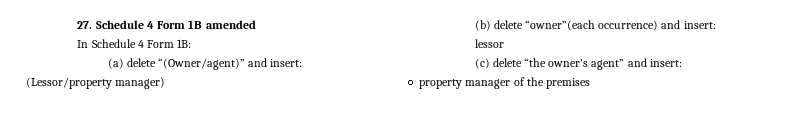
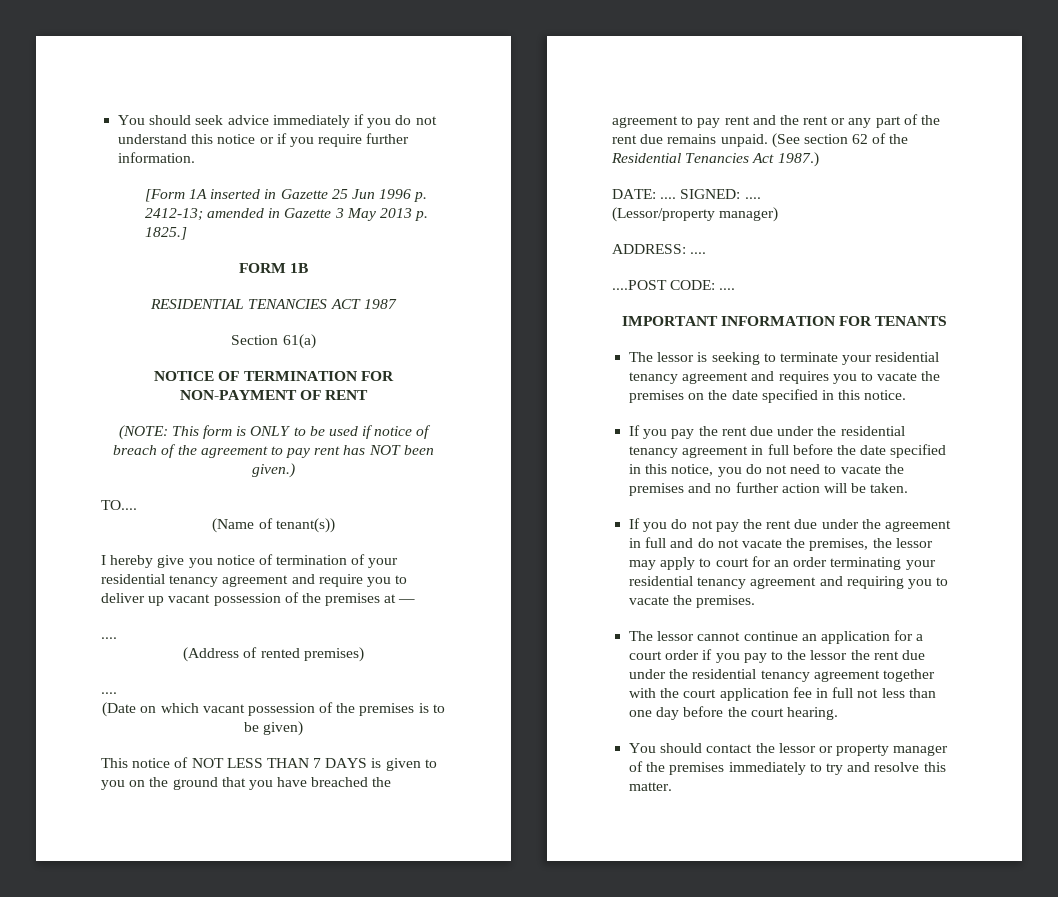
[77,20,256,29] [77,39,192,48] [107,58,303,70] [26,77,166,89] [474,20,716,31] [474,39,504,48] [474,58,682,70] 27. Schedule 4 Form 1B amended // In Schedule 4 Form 1B: // (a) delete “(Owner/agent)” and insert: // (Lessor/property manager) // (b) delete “owner”(each occurrence) and insert: // lessor // (c) delete “the owner’s agent” and insert: // -> [118,114,437,128] [118,133,410,147] [118,152,196,163] [144,189,428,202] [144,208,429,221] [144,227,187,240] [238,263,309,273] [150,299,397,309] [231,334,316,349] [154,371,394,381] [179,390,369,400] [118,425,432,440] [113,444,434,458] [252,463,295,478] [101,500,137,510] [212,518,335,533] [101,554,399,568] [101,574,408,587] [101,592,416,606] [101,637,117,639] [183,647,364,662] [101,692,117,694] [102,702,445,717] [243,721,304,736] [101,757,437,771] [101,777,392,790] [612,114,941,128] [612,133,909,148] [611,152,819,167] [612,189,761,199] [612,207,779,222] [612,244,707,254] [612,280,736,290] [621,316,948,326] [629,352,940,365] [629,371,941,384] [629,389,907,403] [629,425,905,439] [629,444,947,458] [629,464,904,477] [629,482,909,496] [629,518,951,532] [629,537,933,551] [629,556,936,570] [629,576,949,589] [629,595,756,608] [629,630,924,644] [629,649,925,663] [629,669,935,682] [629,687,936,701] [629,706,838,720] [629,743,833,753] You should seek advice immediately if you do not understand this notice or if you require further information. // [Form 1A inserted in Gazette 25 Jun 1996 p. 2412-13; amended in Gazette 3 May 2013 p. 1825.] // FORM 1B // RESIDENTIAL TENANCIES ACT 1987 // Section 61(a) // NOTICE OF TERMINATION FOR NON-PAYMENT OF RENT // (NOTE: This form is ONLY to be used if notice of breach of the agreement to pay rent has NOT been given.) // TO.... // (Name of tenant(s)) // I hereby give you notice of termination of your residential tenancy agreement and require you to deliver up vacant possession of the premises at — // .... // (Address of rented premises) // .... // (Date on which vacant possession of the premises is to be given) // This notice of NOT LESS THAN 7 DAYS is given to you on the ground that you have breached the agreement to pay rent and the rent or any part of the rent due remains unpaid. (See section 62 of the Residential Tenancies Act 1987.) // DATE: .... SIGNED: .... // (Lessor/property manager) // ADDRESS: .... // ....POST CODE: .... // IMPORTANT INFORMATION FOR TENANTS // The lessor is seeking to terminate your residential tenancy agreement and requires you to vacate the premises on the date specified in this notice. // If you pay the rent due under the residential tenancy agreement in full before the date specified in this notice, you do not need to vacate the premises and no further action will be taken. // If you do not pay the rent due under the agreement in full and do not vacate the premises, the lessor may apply to court for an order terminating your residential tenancy agreement and requiring you to vacate the premises. // The lessor cannot continue an application for a court order if you pay to the lessor the rent due under the residential tenancy agreement together with the court application fee in full not less than one day before the court hearing. // You should contact the lessor or
(591, 83) none -> [728,762,946,775] [629,782,673,791] immediately to try and resolve this matter.

